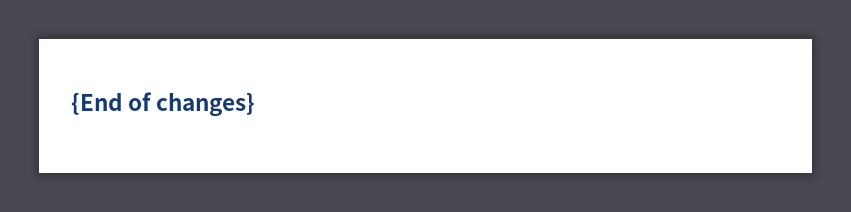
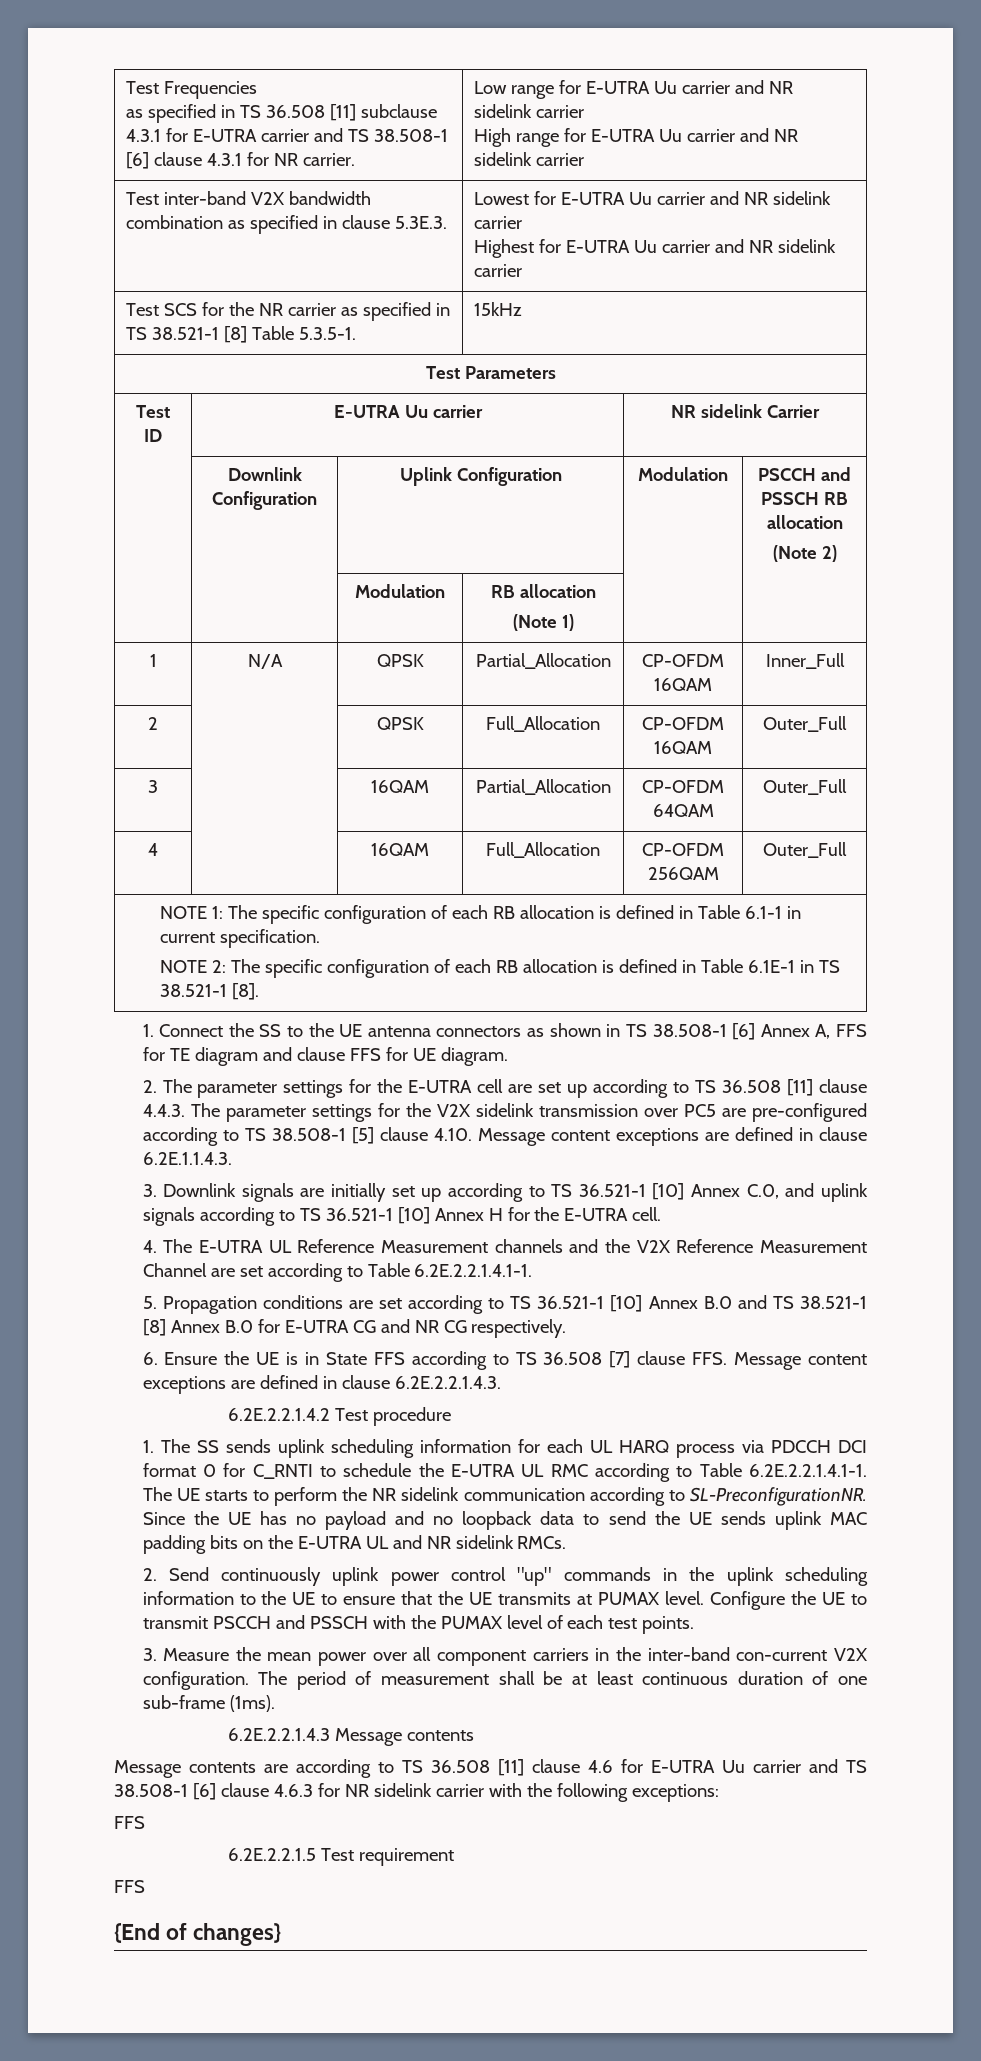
(71, 103) none -> [126,81,258,99] [126,104,438,123] [126,128,449,142] [126,152,356,169] [474,80,794,99] [474,104,585,118] [474,128,799,147] [474,152,585,166] [126,191,372,205] [126,215,448,234] [474,191,832,205] [474,216,523,229] [474,239,837,258] [474,264,523,277] [126,302,451,321] [126,326,357,343] [474,302,523,316] [425,366,556,379] [136,405,170,418] [144,429,162,442] [333,405,483,418] [671,404,820,418] [227,467,302,481] [212,491,317,510] [399,467,562,486] [638,467,728,481] [758,467,851,481] [761,492,848,505] [766,515,843,529] [772,545,837,562] [355,584,445,598] [490,584,596,598] [512,614,574,631] [149,654,157,667] [247,654,283,669] [376,654,424,667] [475,653,611,669] [642,654,724,667] [654,678,712,691] [765,653,845,669] [148,717,158,730] [376,717,424,730] [486,716,601,732] [642,717,724,730] [654,741,712,754] [763,716,848,732] [148,780,158,793] [371,780,429,793] [475,779,611,795] [642,780,724,793] [652,804,714,817] [763,779,848,795] [148,843,158,856] [371,843,429,856] [486,842,601,858] [642,843,724,856] [647,867,719,880] [763,842,848,858] [160,905,802,924] [160,929,321,948] [160,959,841,978] [160,983,260,1000] [142,1023,868,1040] [142,1047,508,1066] [142,1079,867,1098] [142,1103,867,1122] [142,1127,867,1146] [142,1152,232,1165] [142,1183,869,1202] [142,1207,662,1226] [142,1239,867,1253] [142,1263,533,1282] [142,1295,867,1314] [142,1319,567,1338] [142,1351,867,1370] [142,1375,501,1394] [228,1407,452,1426] [142,1439,868,1458] [142,1463,867,1482] [142,1487,868,1506] [142,1511,867,1530] [142,1535,567,1554] [142,1567,868,1586] [142,1591,867,1610] [142,1615,695,1634] [142,1647,867,1666] [142,1671,868,1690] [142,1695,275,1712] [228,1728,475,1746] [114,1759,867,1778] [114,1783,719,1802] [114,1816,145,1829] [228,1848,455,1866] [114,1880,145,1893] Test Frequencies // as specified in TS 36.508 [11] subclause 4.3.1 for E-UTRA carrier and TS 38.508-1 [6] clause 4.3.1 for NR carrier. | Low range for E-UTRA Uu carrier and NR sidelink carrier // High range for E-UTRA Uu carrier and NR sidelink carrier // Test inter-band V2X bandwidth combination as specified in clause 5.3E.3. | Lowest for E-UTRA Uu carrier and NR sidelink carrier // Highest for E-UTRA Uu carrier and NR sidelink carrier // Test SCS for the NR carrier as specified in TS 38.521-1 [8] Table 5.3.5-1. | 15kHz // Test Parameters // Test ID | E-UTRA Uu carrier | NR sidelink Carrier // | Downlink Configuration | Uplink Configuration | Modulation | PSCCH and PSSCH RB allocation // (Note 2) // | | Modulation | RB allocation // (Note 1) | | // 1 | N/A | QPSK | Partial_Allocation | CP-OFDM 16QAM | Inner_Full // 2 | | QPSK | Full_Allocation | CP-OFDM 16QAM | Outer_Full // 3 | | 16QAM | Partial_Allocation | CP-OFDM 64QAM | Outer_Full // 4 | | 16QAM | Full_Allocation | CP-OFDM 256QAM | Outer_Full // NOTE 1: The specific configuration of each RB allocation is defined in Table 6.1-1 in current specification. // NOTE 2: The specific configuration of each RB allocation is defined in Table 6.1E-1 in TS 38.521-1 [8]. // 1. Connect the SS to the UE antenna connectors as shown in TS 38.508-1 [6] Annex A, FFS for TE diagram and clause FFS for UE diagram. // 2. The parameter settings for the E-UTRA cell are set up according to TS 36.508 [11] clause 4.4.3. The parameter settings for the V2X sidelink transmission over PC5 are pre-configured according to TS 38.508-1 [5] clause 4.10. Message content exceptions are defined in clause 6.2E.1.1.4.3. // 3. Downlink signals are initially set up according to TS 36.521-1 [10] Annex C.0, and uplink signals according to TS 36.521-1 [10] Annex H for the E-UTRA cell. // 4. The E-UTRA UL Reference Measurement channels and the V2X Reference Measurement Channel are set according to Table 6.2E.2.2.1.4.1-1. // 5. Propagation conditions are set according to TS 36.521-1 [10] Annex B.0 and TS 38.521-1 [8] Annex B.0 for E-UTRA CG and NR CG respectively. // 6. Ensure the UE is in State FFS according to TS 36.508 [7] clause FFS. Message content exceptions are defined in clause 6.2E.2.2.1.4.3. // 6.2E.2.2.1.4.2 Test procedure // 1. The SS sends uplink scheduling information for each UL HARQ process via PDCCH DCI format 0 for C_RNTI to schedule the E-UTRA UL RMC according to Table 6.2E.2.2.1.4.1-1. The UE starts to perform the NR sidelink communication according to SL-PreconfigurationNR. Since the UE has no payload and no loopback data to send the UE sends uplink MAC padding bits on the E-UTRA UL and NR sidelink RMCs. // 2. Send continuously uplink power control "up" commands in the uplink scheduling information to the UE to ensure that the UE transmits at PUMAX level. Configure the UE to transmit PSCCH and PSSCH with the PUMAX level of each test points. // 3. Measure the mean power over all component carriers in the inter-band con-current V2X configuration. The period of measurement shall be at least continuous duration of one sub-frame (1ms). // 6.2E.2.2.1.4.3 Message contents // Message contents are according to TS 36.508 [11] clause 4.6 for E-UTRA Uu carrier and TS 38.508-1 [6] clause 4.6.3 for NR sidelink carrier with the following exceptions: // FFS // 6.2E.2.2.1.5 Test requirement // FFS //

